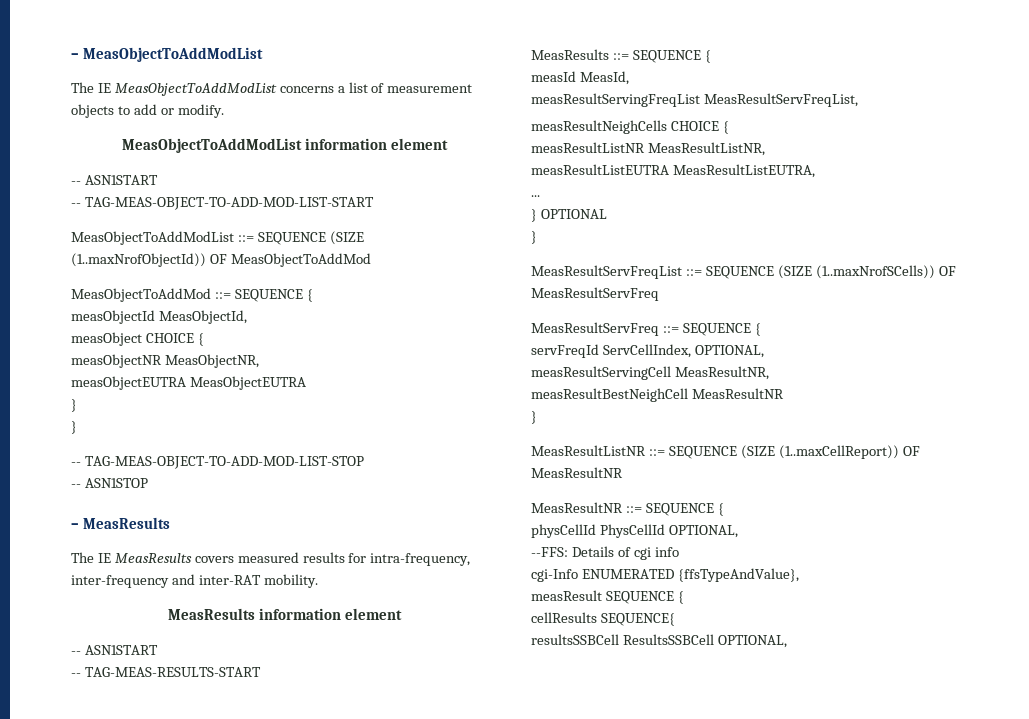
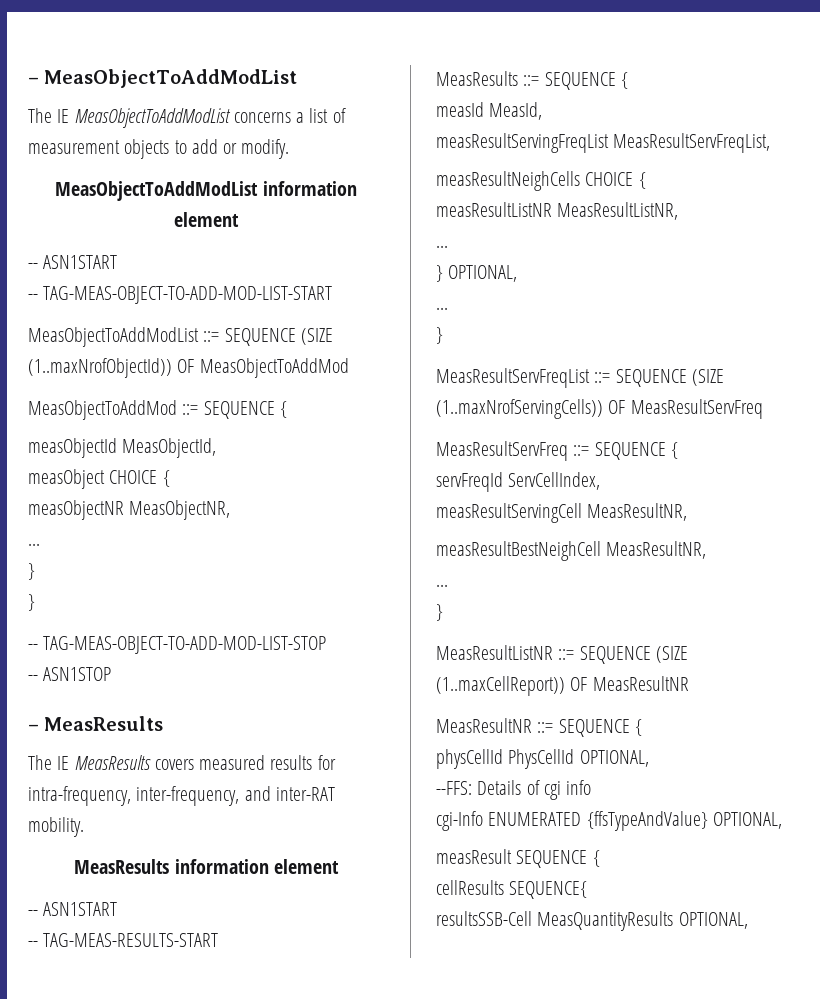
[71,376,306,390] measObjectEUTRA MeasObjectEUTRA -> [28,543,40,546] ...
[71,575,169,588] inter-frequency -> [136,786,240,806] inter-frequency,
[531,164,815,178] [531,195,540,197] [531,209,607,222] // measResultListEUTRA MeasResultListEUTRA, // ... // } OPTIONAL -> [436,245,448,248] [436,265,518,282] [436,307,448,310] // ... // } OPTIONAL, // ...
[815,265,935,279] (1..maxNrofSCells)) -> [436,399,603,419] (1..maxNrofServingCells))
[694,345,764,358] OPTIONAL, -> (601, 481) none
[691,388,784,399] MeasResultNR -> [606,541,707,559] [436,584,448,587] MeasResultNR, // ...
[677,568,799,582] {ffsTypeAndValue}, -> [586,811,782,831] {ffsTypeAndValue} OPTIONAL,
[531,634,714,645] resultsSSBCell ResultsSSBCell -> [436,911,674,931] resultsSSB-Cell MeasQuantityResults

